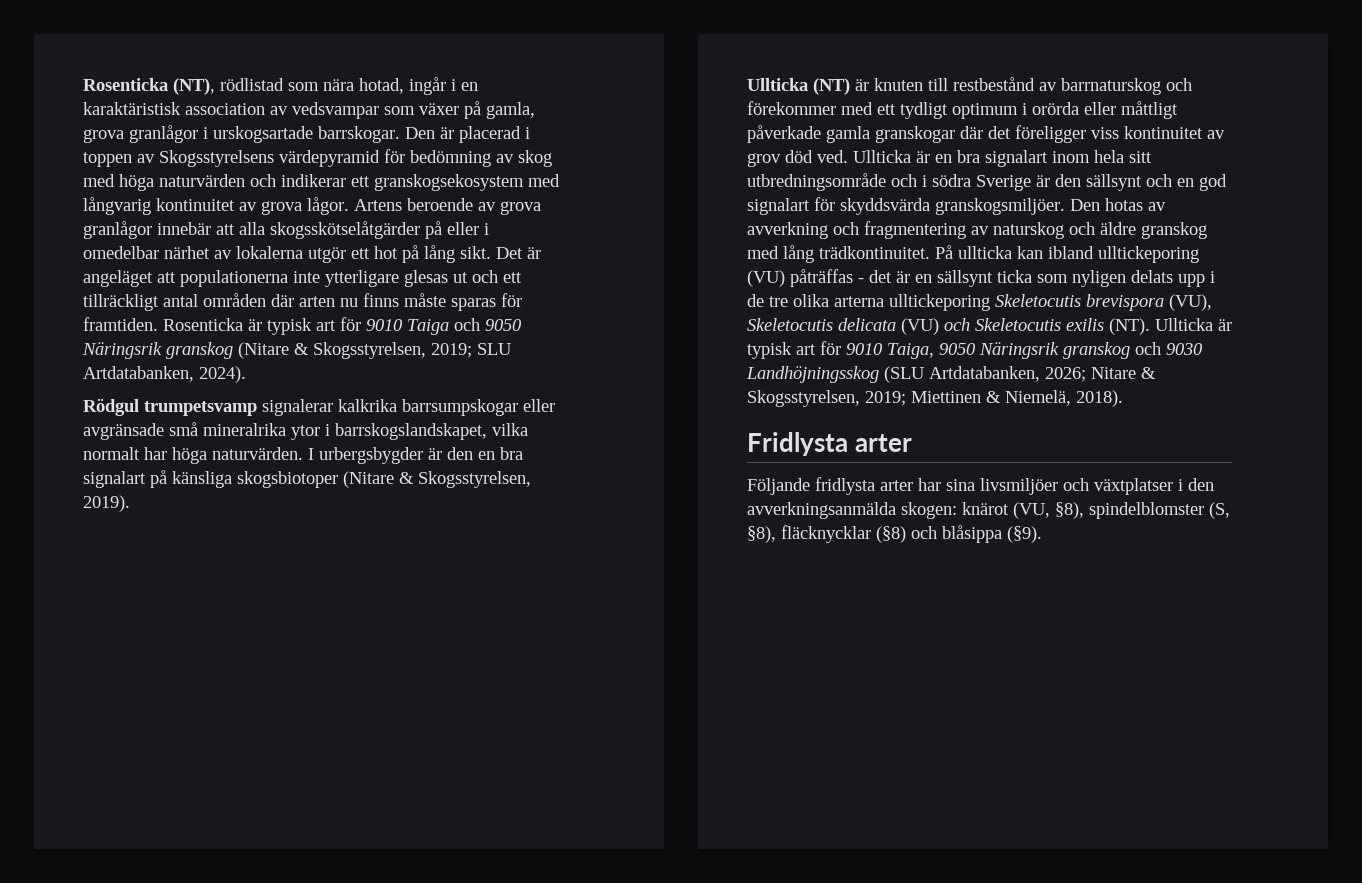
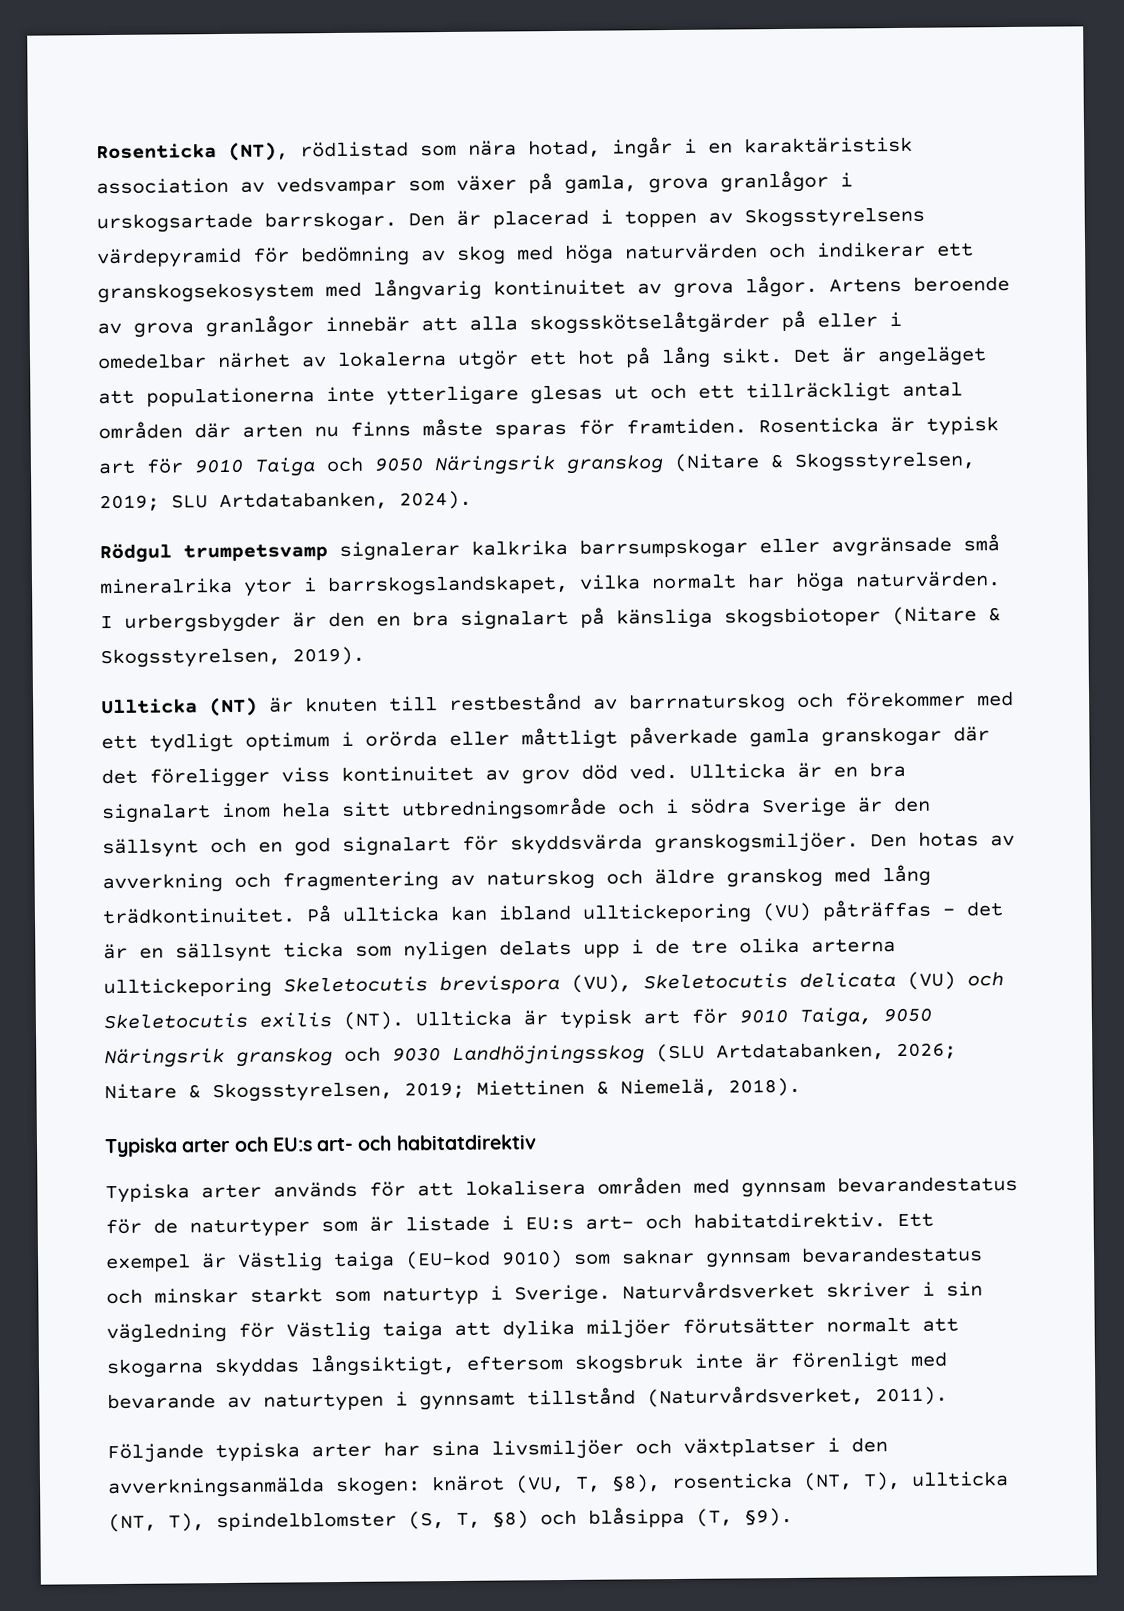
[747,432,913,456] Fridlysta arter -> [104,1134,537,1158] [105,1175,1018,1204] [105,1212,934,1238] [105,1246,983,1273] [106,1280,983,1306] [106,1316,959,1344] [106,1351,948,1379] [107,1385,948,1412] Typiska arter och EU:s art- och habitatdirektiv // Typiska arter används för att lokalisera områden med gynnsam bevarandestatus för de naturtyper som är listade i EU:s art- och habitatdirektiv. Ett exempel är Västlig taiga (EU-kod 9010) som saknar gynnsam bevarandestatus och minskar starkt som naturtyp i Sverige. Naturvårdsverket skriver i sin vägledning för Västlig taiga att dylika miljöer förutsätter normalt att skogarna skyddas långsiktigt, eftersom skogsbruk inte är förenligt med bevarande av naturtypen i gynnsamt tillstånd (Naturvårdsverket, 2011).
[815,477,875,495] fridlysta -> [215,1442,300,1463] typiska
[1055,502,1230,519] [747,525,1042,543] §8), spindelblomster (S, §8), fläcknycklar (§8) och blåsippa (§9). -> [575,1471,1009,1493] [108,1506,793,1533] T, §8), rosenticka (NT, T), ullticka (NT, T), spindelblomster (S, T, §8) och blåsippa (T, §9).

